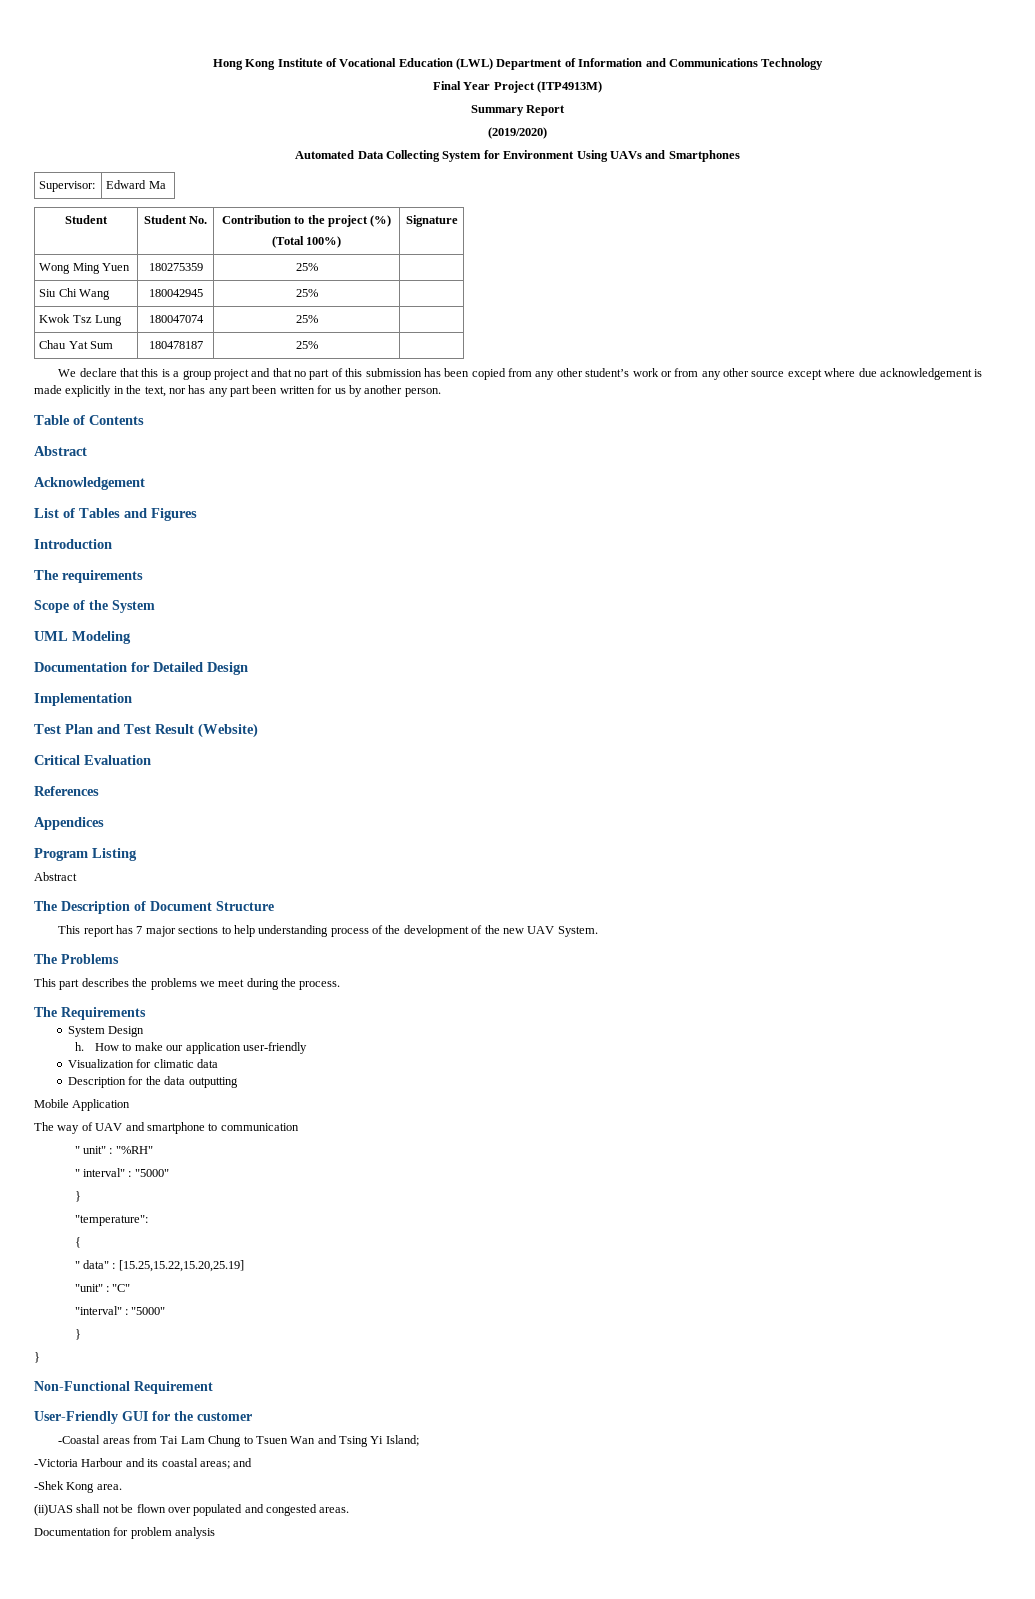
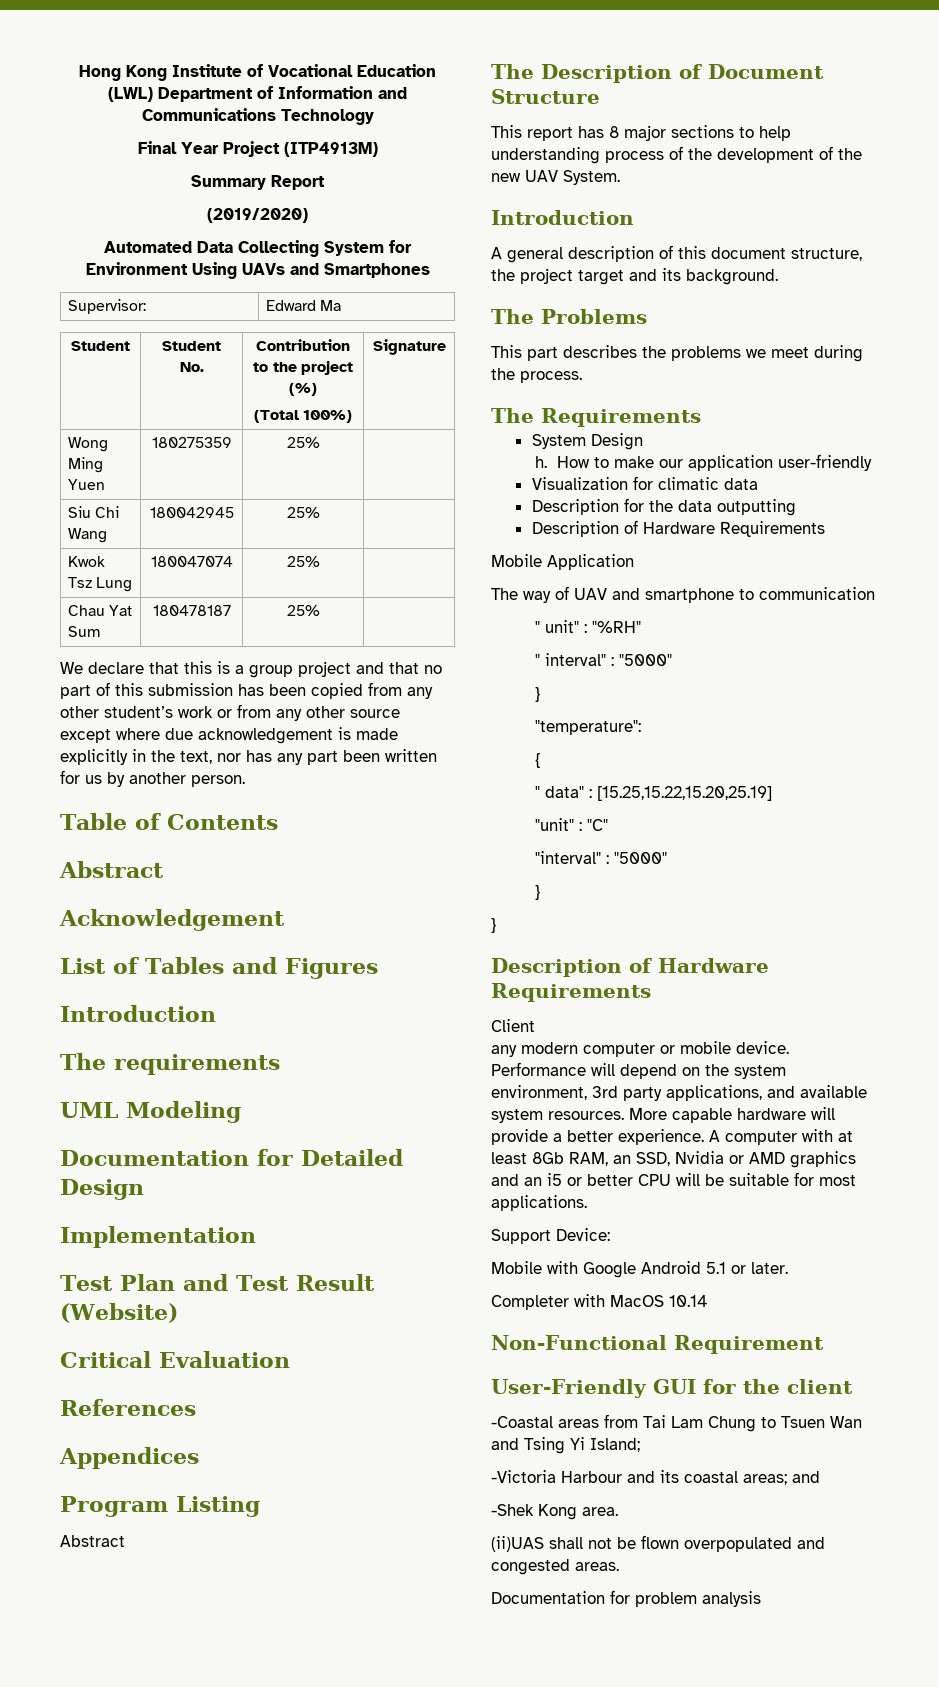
[34,600,155,613] // Scope of the System -> (280, 1064) none
[136,926,143,934] 7 -> [609,126,619,138] 8
(598, 931) none -> [491,210,634,225] [491,245,862,263] [491,268,778,285] // Introduction // A general description of this document structure, the project target and its background.
(238, 1082) none -> [531,520,825,537] // Description of Hardware Requirements
(40, 1357) none -> [491,958,769,977] [491,983,651,1002] [491,1019,535,1032] [491,1041,789,1057] [491,1062,786,1079] [491,1085,867,1101] [491,1107,835,1123] [491,1129,853,1145] [491,1151,856,1168] [491,1172,856,1186] [491,1195,587,1211] [491,1228,610,1244] [491,1261,788,1278] [491,1294,707,1310] // Description of Hardware Requirements // Client // any modern computer or mobile device. Performance will depend on the system environment, 3rd party applications, and available system resources. More capable hardware will provide a better experience. A computer with at least 8Gb RAM, an SSD, Nvidia or AMD graphics and an i5 or better CPU will be suitable for most applications. // Support Device: // Mobile with Google Android 5.1 or later. // Completer with MacOS 10.14
[197,1412,252,1421] customer -> [787,1379,853,1394] client
[167,1504,243,1516] over populated -> [684,1537,792,1552] overpopulated

